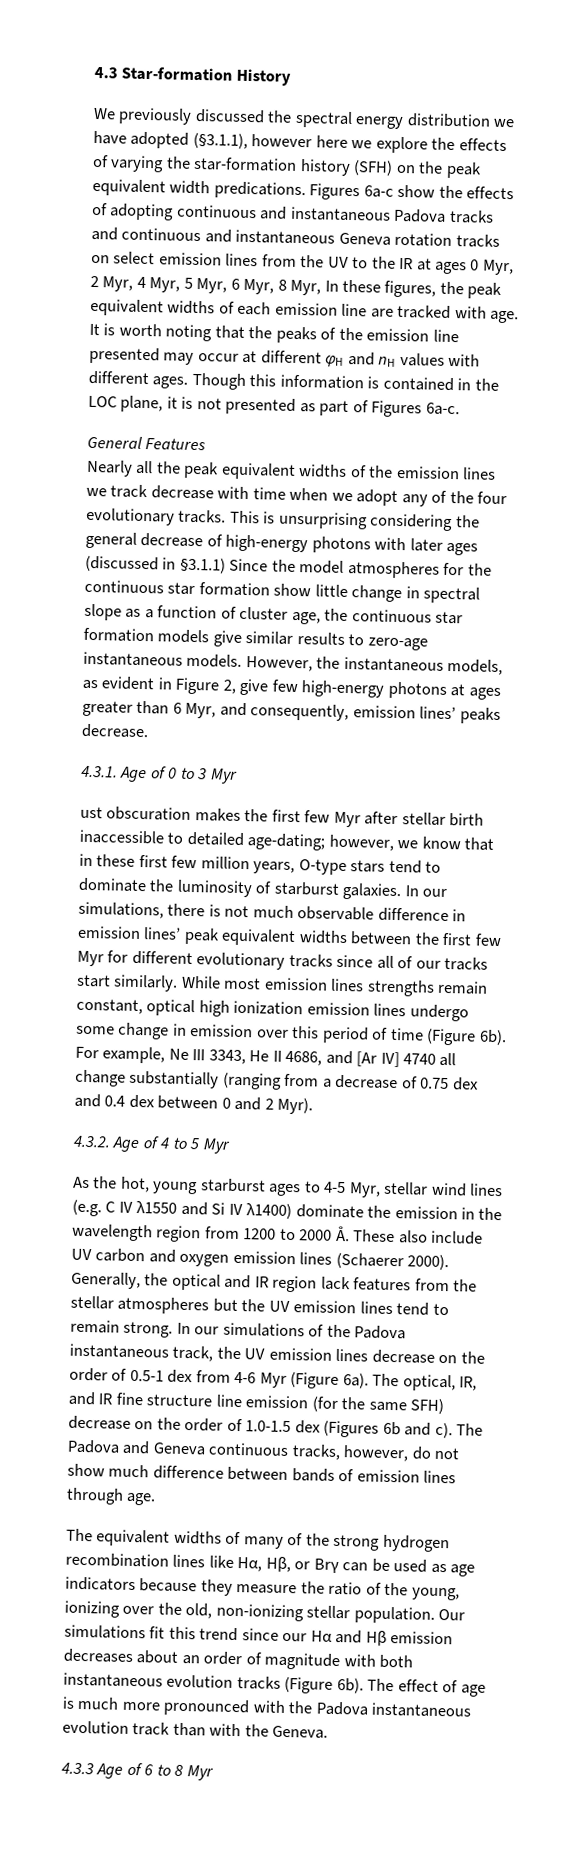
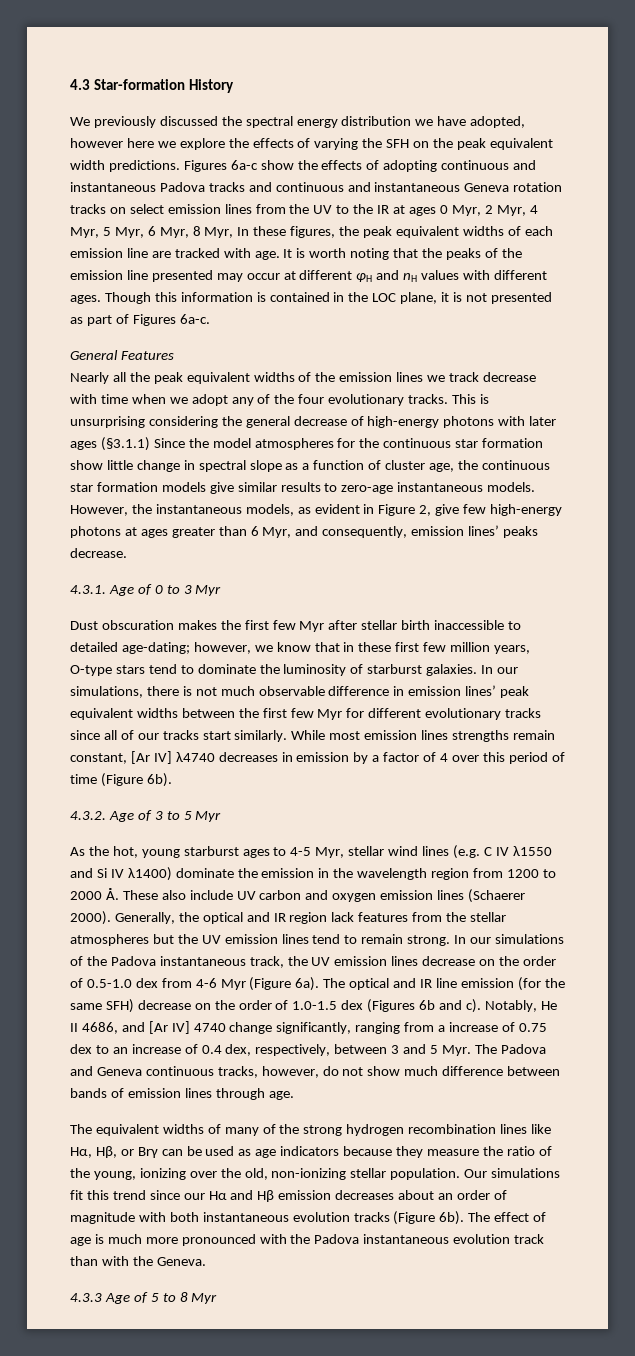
[130,131,248,149] adopted (§3.1.1), -> [470,116,526,128] adopted,
[193,156,394,176] star-formation history (SFH) -> [386,139,410,148] SFH
[213,181,306,200] predications. -> [108,160,180,172] predictions.
[85,555,226,574] (discussed in §3.1.1) -> [100,437,150,451] (§3.1.1)
[80,806,103,819] ust -> [70,621,98,630] Dust
[146,999,469,1022] [76,1022,254,1040] optical high ionization emission lines undergo some change in emission -> [130,751,449,764] [Ar IV] λ4740 decreases in emission by a factor of 4
[75,1046,457,1068] [75,1069,479,1091] [74,1093,314,1115] For example, Ne III 3343, He II 4686, and [Ar IV] 4740 all change substantially (ranging from a decrease of 0.75 dex and 0.4 dex between 0 and 2 Myr). -> (172, 780) none
[160,1137,171,1149] 4 -> [154,811,163,820] 3
[129,1369,164,1382] 0.5-1 -> [86,979,132,988] 0.5-1.0
[402,1374,478,1392] [68,1391,213,1407] optical, IR, and IR fine structure -> [349,978,433,990] optical and IR
(453, 1430) none -> [484,1000,557,1012] [70,1021,547,1034] [70,1044,471,1056] Notably, He II 4686, and [Ar IV] 4740 change significantly, ranging from a increase of 0.75 dex to an increase of 0.4 dex, respectively, between 3 and 5 Myr.
[144,1764,155,1776] 6 -> [150,1293,159,1302] 5

